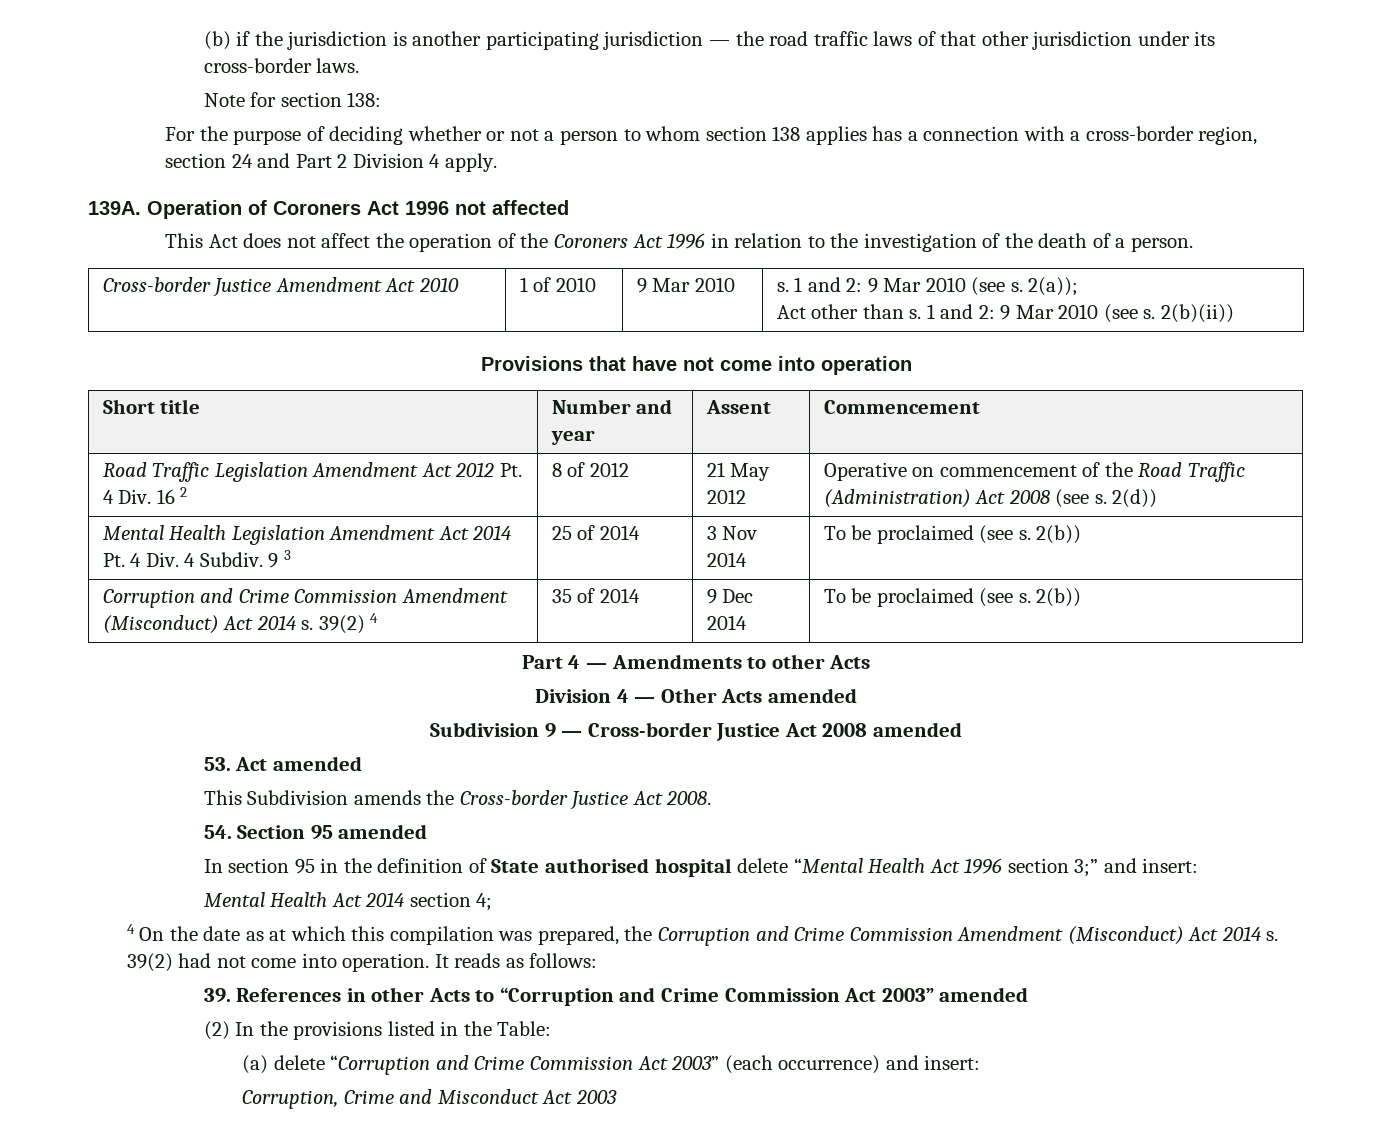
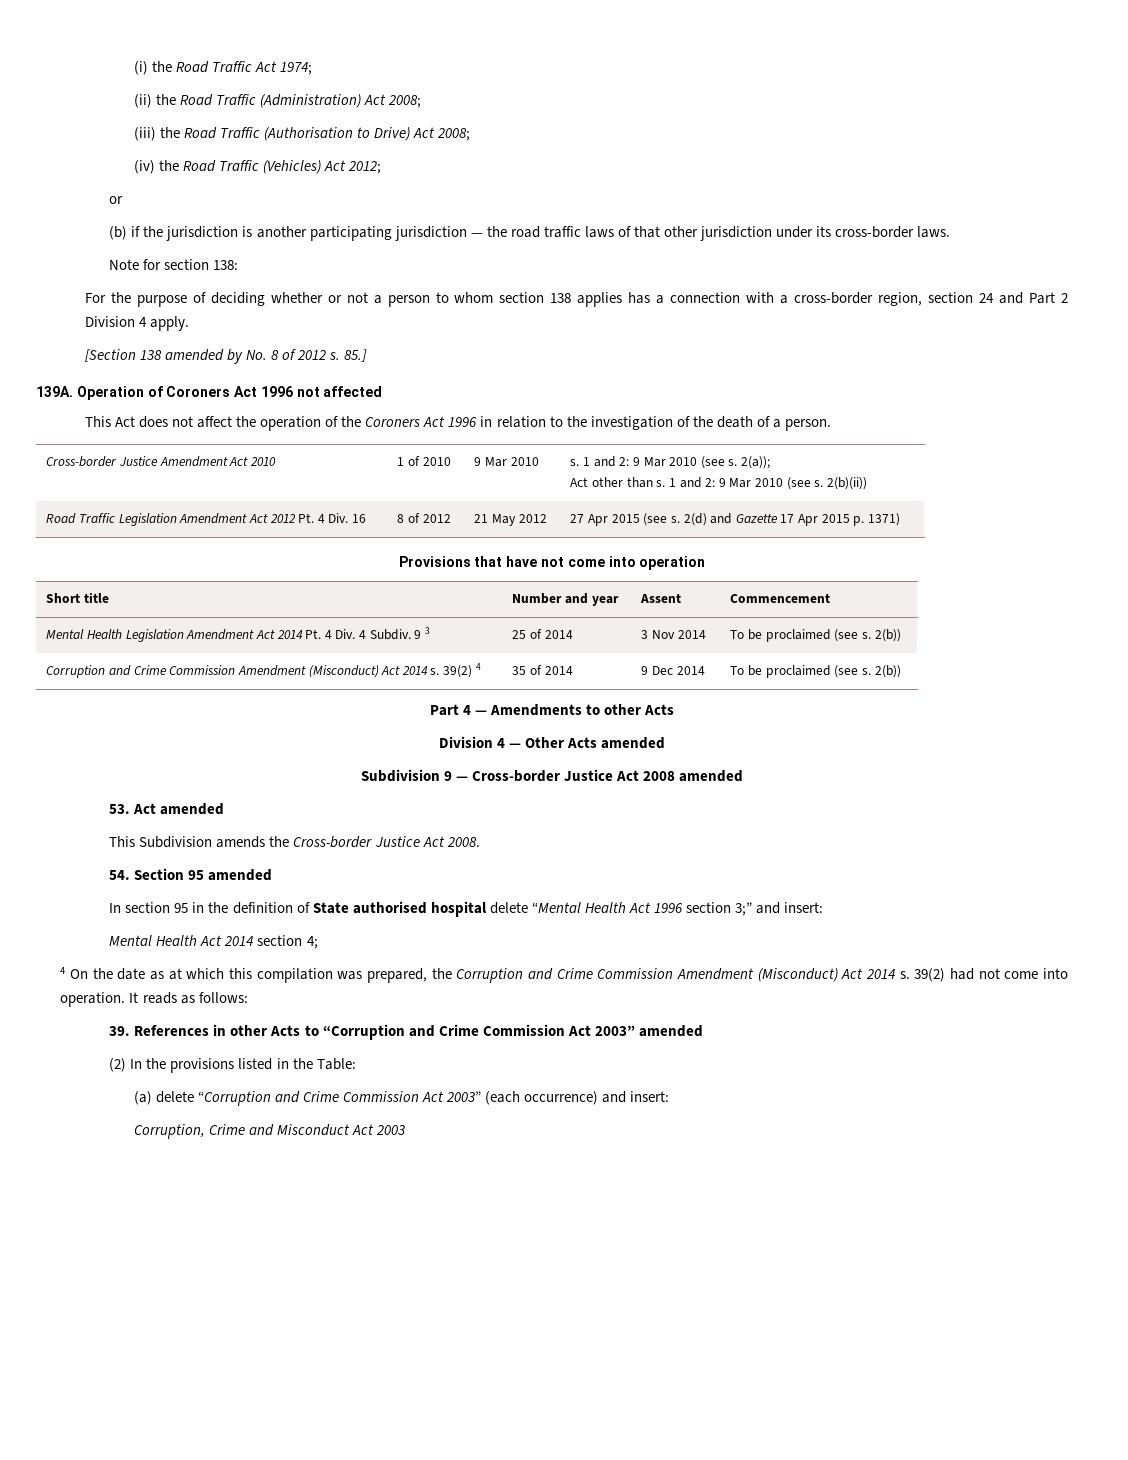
(203, 40) none -> [133,61,312,75] [133,94,421,108] [133,127,471,141] [133,160,381,174] [109,196,124,204] (i) the Road Traffic Act 1974; // (ii) the Road Traffic (Administration) Act 2008; // (iii) the Road Traffic (Authorisation to Drive) Act 2008; // (iv) the Road Traffic (Vehicles) Act 2012; // or //
(497, 162) none -> [84,349,368,364] // [Section 138 amended by No. 8 of 2012 s. 85.]
(1235, 313) none -> [46,513,367,526] [397,513,451,523] [474,514,547,526] [570,513,901,526] // Road Traffic Legislation Amendment Act 2012 Pt. 4 Div. 16 | 8 of 2012 | 21 May 2012 | 27 Apr 2015 (see s. 2(d) and Gazette 17 Apr 2015 p. 1371)
[102,462,522,482] [102,487,188,504] [551,462,629,477] [706,462,771,481] [706,489,746,504] [823,462,1245,482] [823,489,1158,508] // Road Traffic Legislation Amendment Act 2012 Pt. 4 Div. 16 2 | 8 of 2012 | 21 May 2012 | Operative on commencement of the Road Traffic (Administration) Act 2008 (see s. 2(d)) -> (831, 598) none

